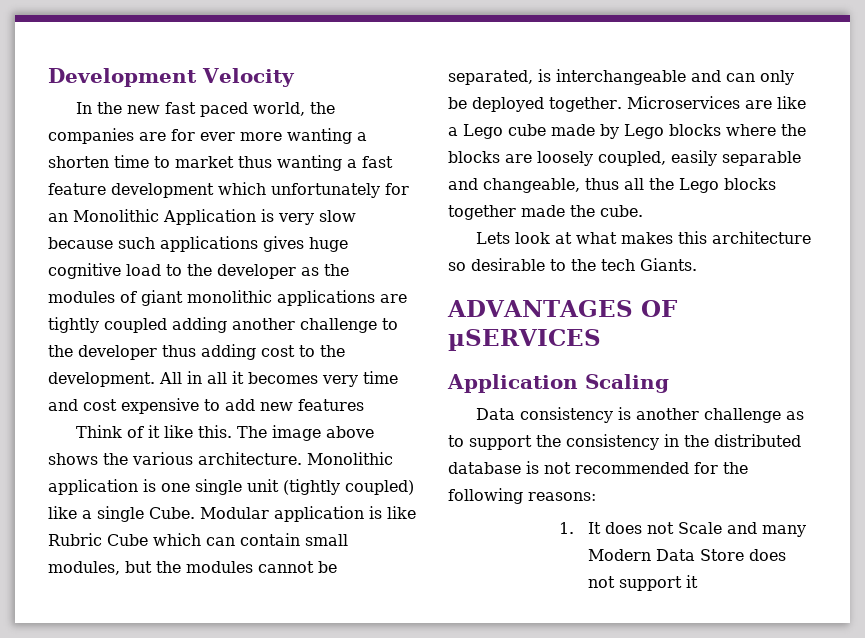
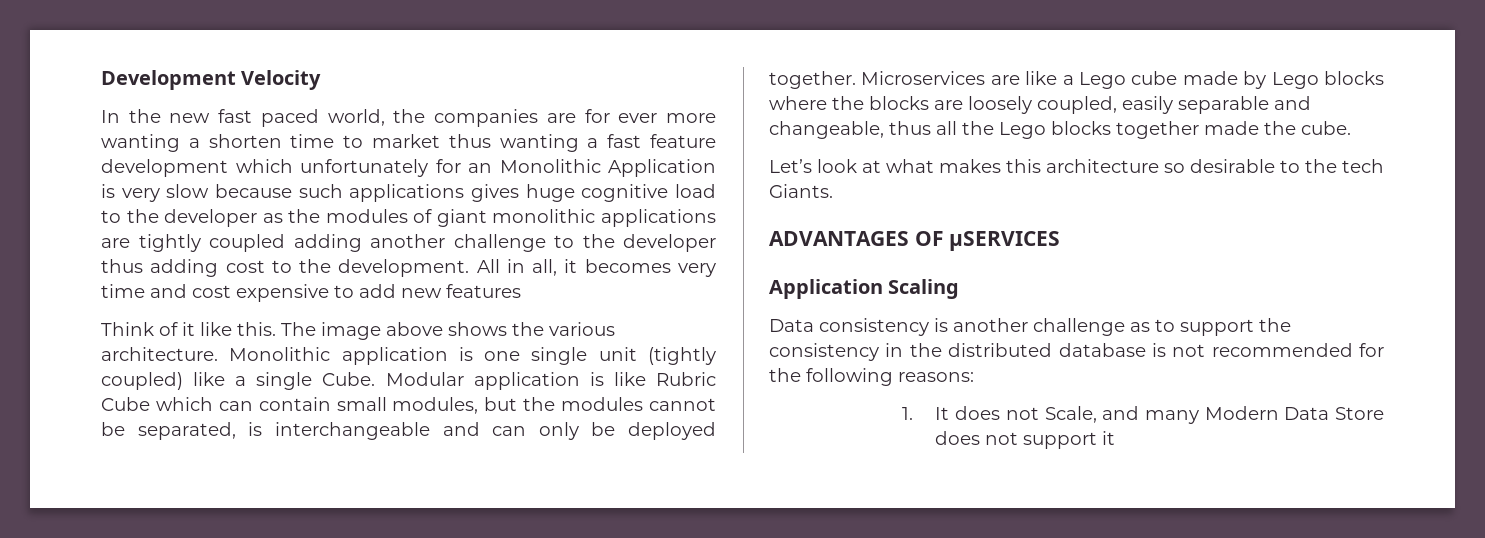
[207,372,227,384] all -> [532,259,558,276] all,
[475,232,510,244] Lets -> [769,159,812,173] Let’s
[678,522,723,534] Scale -> [1044,406,1097,423] Scale,

